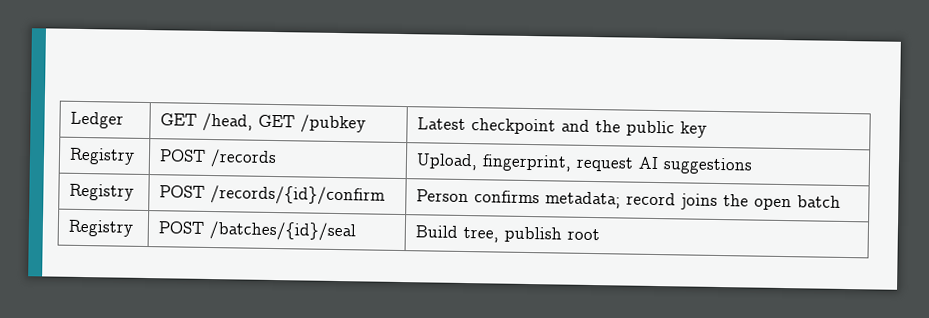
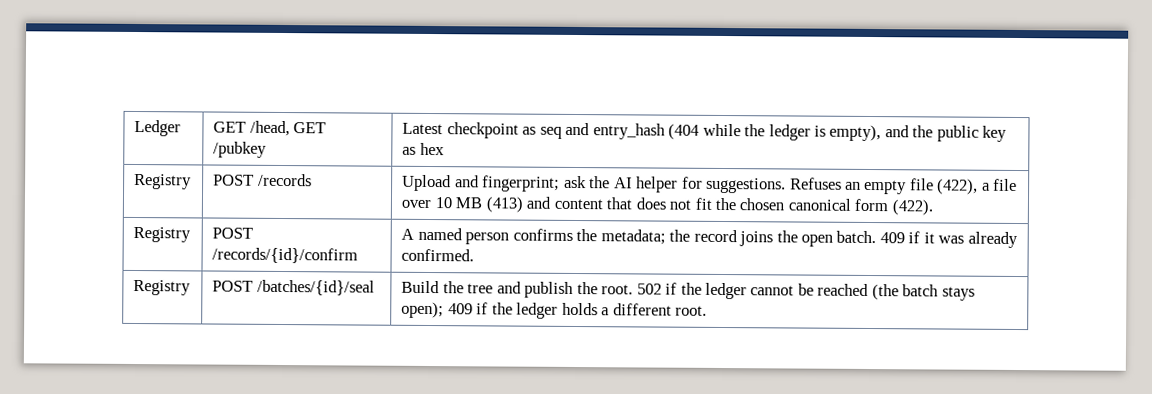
(556, 126) none -> [522,122,882,142] as seq and entry_hash (404 while the ledger is empty),
(707, 129) none -> [402,142,445,156] as hex
[415,153,753,175] [68,183,134,201] [158,184,385,206] [415,189,841,211] [67,219,133,237] [157,220,356,242] [414,225,600,243] Upload, fingerprint, request AI suggestions // Registry | POST /records/{id}/confirm | Person confirms metadata; record joins the open batch // Registry | POST /batches/{id}/seal | Build tree, publish root -> [402,174,1018,195] [401,196,933,216] [133,226,192,243] [212,227,254,239] [212,247,359,264] [401,227,1018,249] [401,248,475,262] [133,279,192,296] [212,279,375,296] [401,280,975,301] [401,301,708,319] Upload and fingerprint; ask the AI helper for suggestions. Refuses an empty file (422), a file over 10 MB (413) and content that does not fit the chosen canonical form (422). // Registry | POST /records/{id}/confirm | A named person confirms the metadata; the record joins the open batch. 409 if it was already confirmed. // Registry | POST /batches/{id}/seal | Build the tree and publish the root. 502 if the ledger cannot be reached (the batch stays open); 409 if the ledger holds a different root.

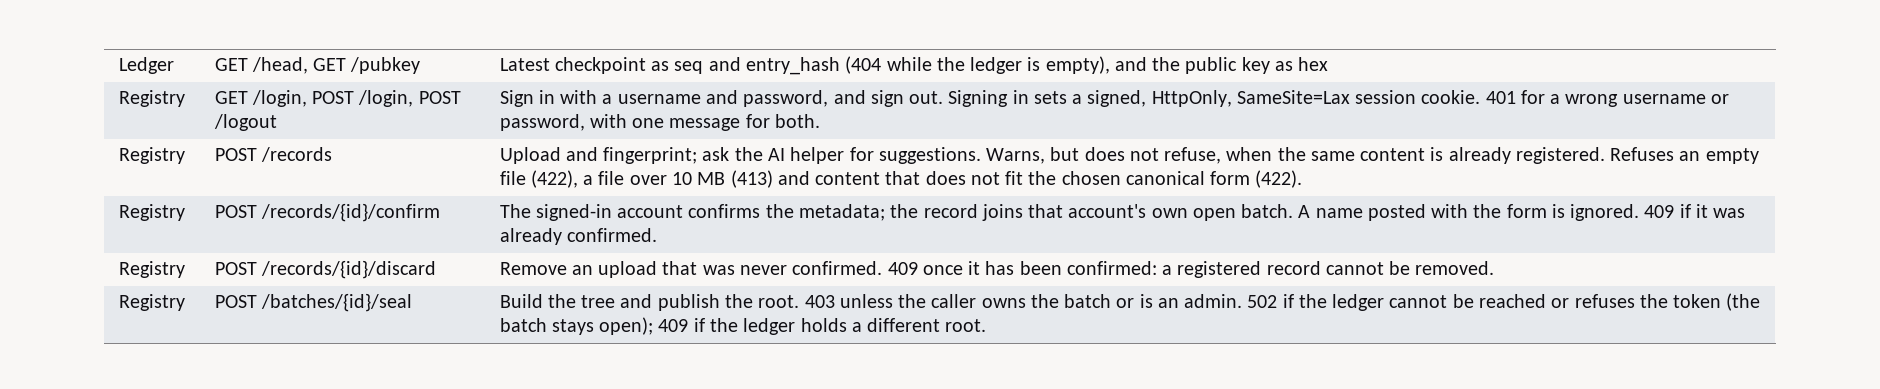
(445, 149) none -> [118,90,185,107] [214,90,461,107] [213,114,277,131] [499,90,1730,107] [499,114,820,131] // Registry | GET /login, POST /login, POST /logout | Sign in with a username and password, and sign out. Signing in sets a signed, HttpOnly, SameSite=Lax session cookie. 401 for a wrong username or password, with one message for both.
(787, 185) none -> [986,147,1605,164] Warns, but does not refuse, when the same content is already registered.
[401,227,510,245] A named person -> [499,204,684,221] The signed-in account
[776,230,877,247] the open batch. -> [1028,204,1640,221] that account's own open batch. A name posted with the form is ignored.
(475, 255) none -> [118,261,185,278] [214,260,436,279] [499,261,1495,278] // Registry | POST /records/{id}/discard | Remove an upload that was never confirmed. 409 once it has been confirmed: a registered record cannot be removed.
(634, 289) none -> [804,294,1243,308] 403 unless the caller owns the batch or is an admin.
(870, 289) none -> [1551,294,1722,308] or refuses the token

